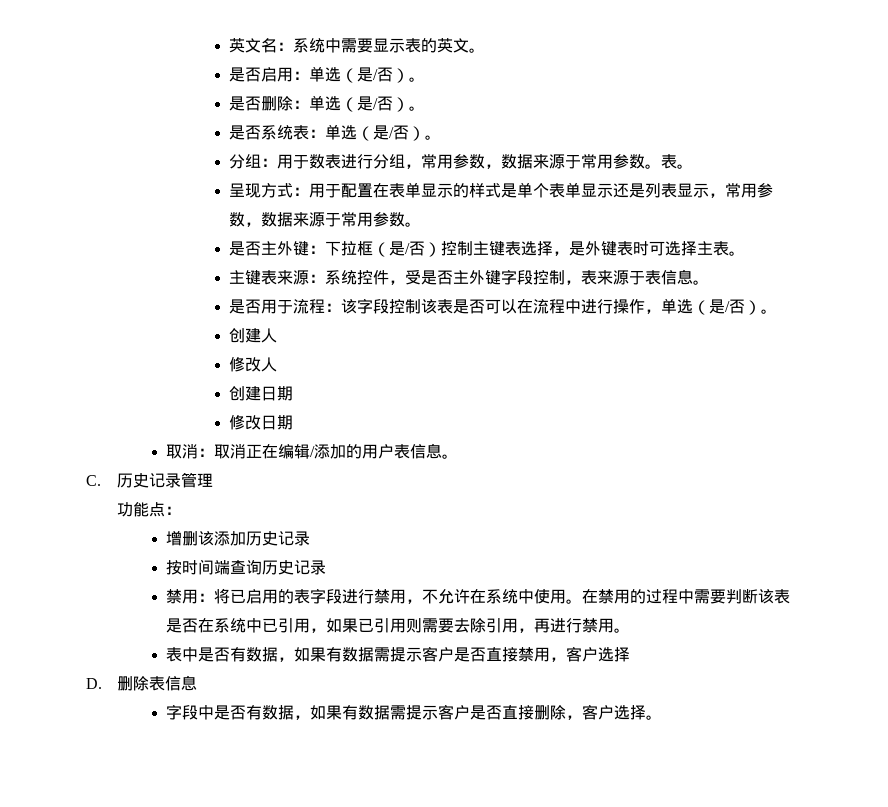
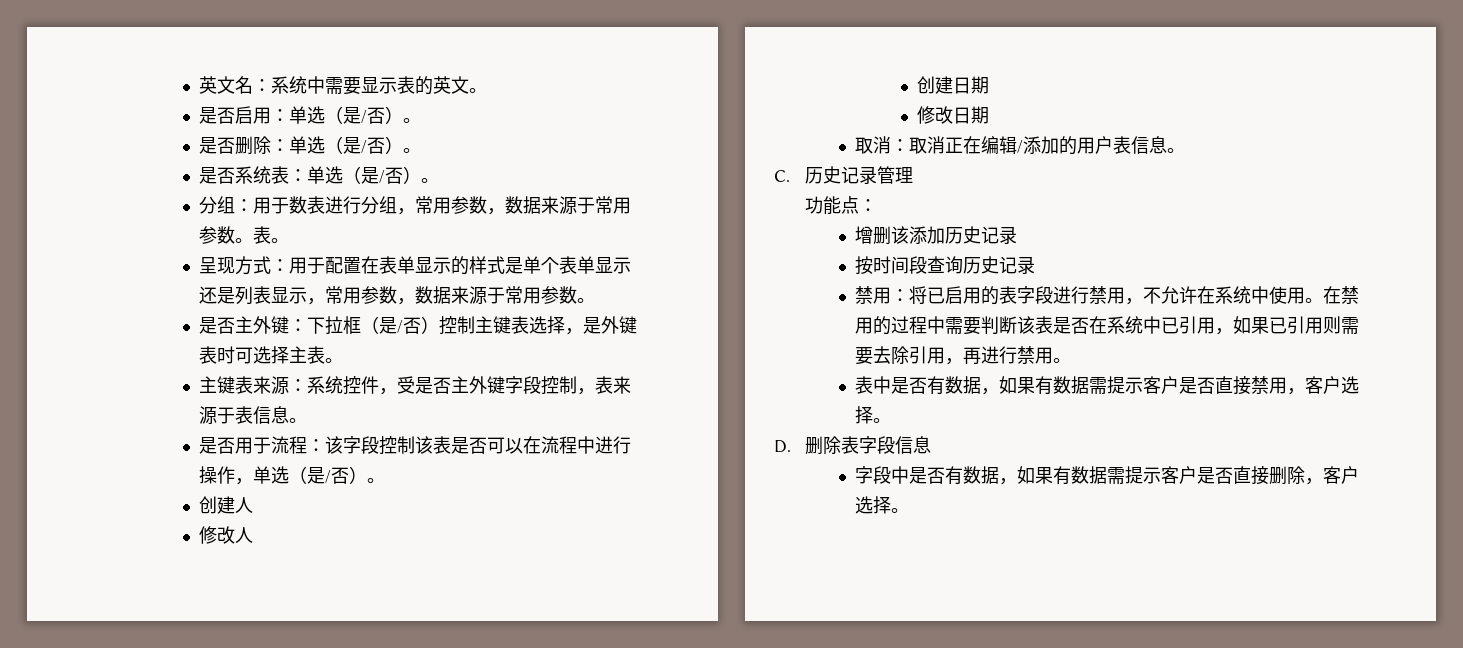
[214,560,231,575] 端 -> [909,256,928,274] 段
(631, 654) none -> [873,418,892,423] 。
(166, 683) none -> [858,436,895,454] 字段

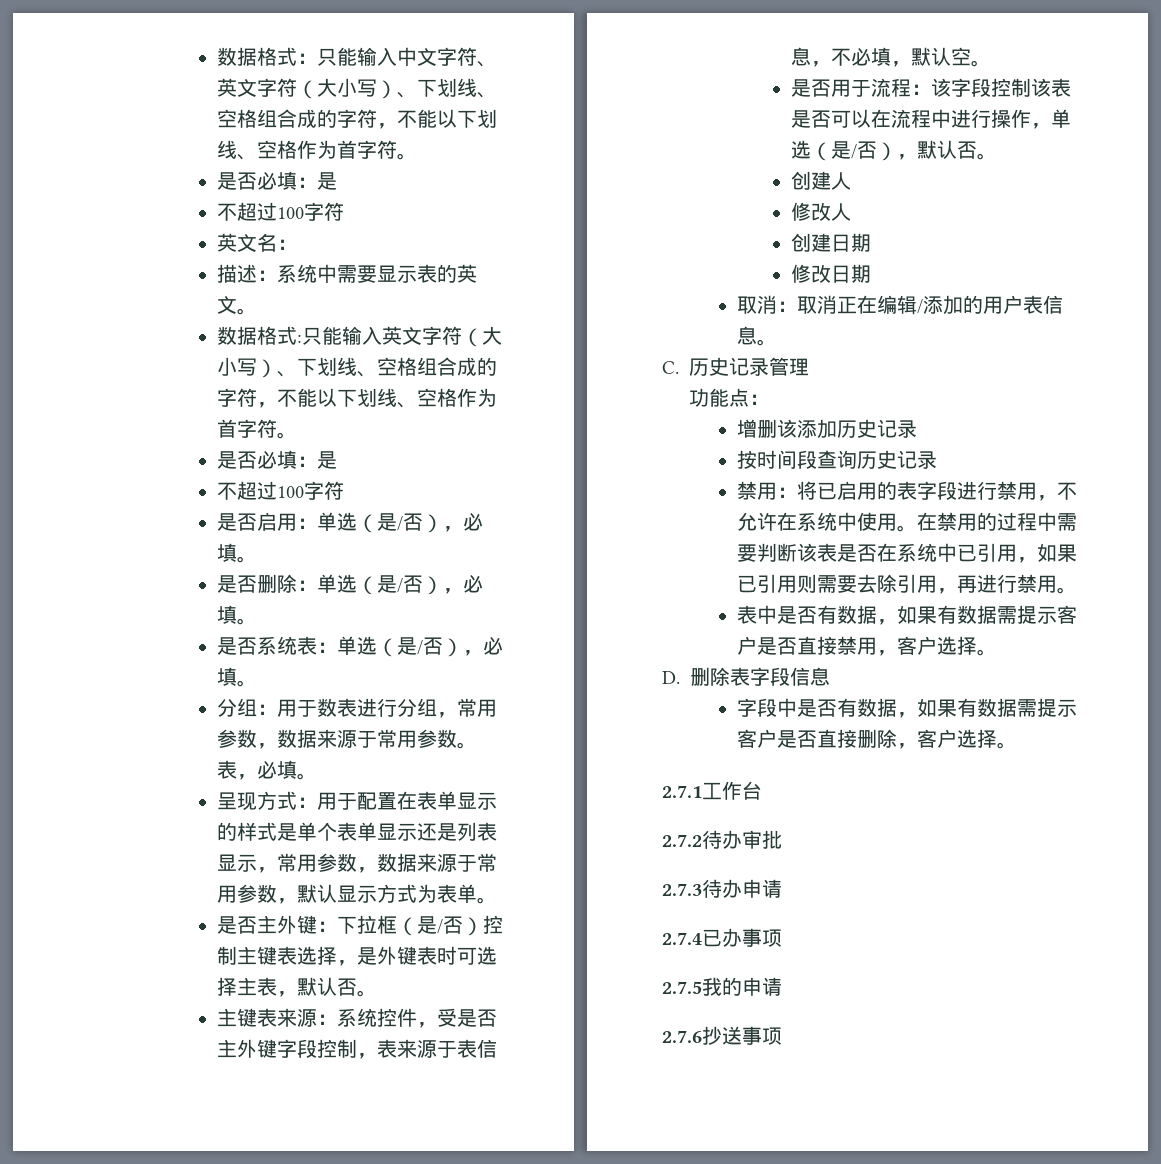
(199, 85) none -> [216,47,497,67] [216,78,497,99] [216,109,497,129] [216,140,417,160] [216,171,337,190] [216,202,344,221] 数据格式：只能输入中文字符、英文字符（大小写）、下划线、空格组合成的字符，不能以下划线、空格作为首字符。 // 是否必填：是 // 不超过100字符 //
(272, 85) none -> [216,264,277,283] // 描述：
(488, 90) none -> [216,326,502,347] [216,357,497,378] [216,388,497,408] [216,419,297,439] [216,450,337,469] [216,481,344,500] // 数据格式:只能输入英文字符（大小写）、下划线、空格组合成的字符，不能以下划线、空格作为首字符。 // 是否必填：是 // 不超过100字符
(404, 115) none -> [442,513,483,532] [216,543,237,562] ，必填
(404, 145) none -> [442,575,483,594] [216,605,237,624] ，必填
(422, 175) none -> [462,637,503,656] [216,667,237,686] ，必填
(272, 235) none -> [236,760,297,780] ，必填
(578, 295) none -> [276,884,477,904] ，默认显示方式为表单
(326, 355) none -> [276,977,357,997] ，默认否
(290, 415) none -> [810,47,971,67] ，不必填，默认空
(368, 475) none -> [896,140,977,160] ，默认否
(910, 510) none -> [662,781,762,800] [662,830,782,849] [662,879,782,898] [662,928,782,947] [662,977,782,996] [662,1026,782,1045] // 2.7.1工作台 // 2.7.2待办审批 // 2.7.3待办申请 // 2.7.4已办事项 // 2.7.5我的申请 // 2.7.6抄送事项

